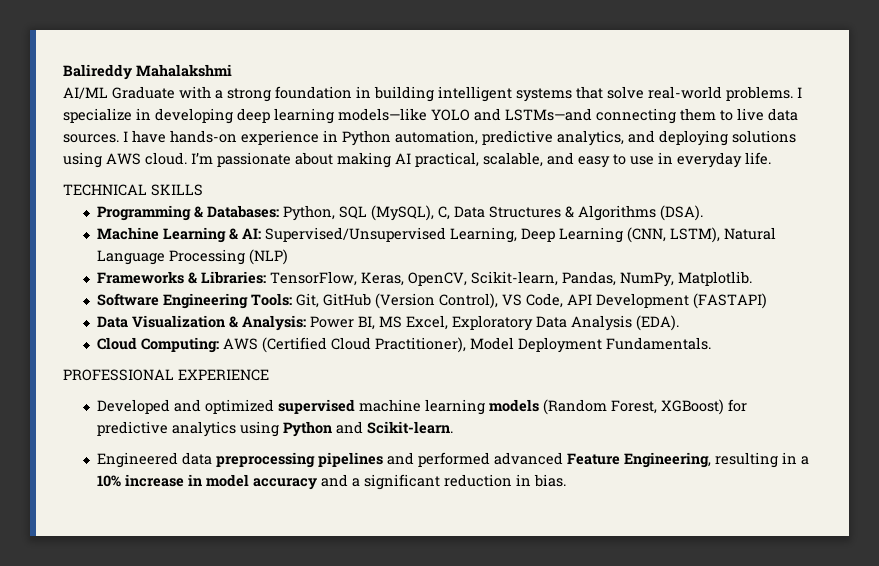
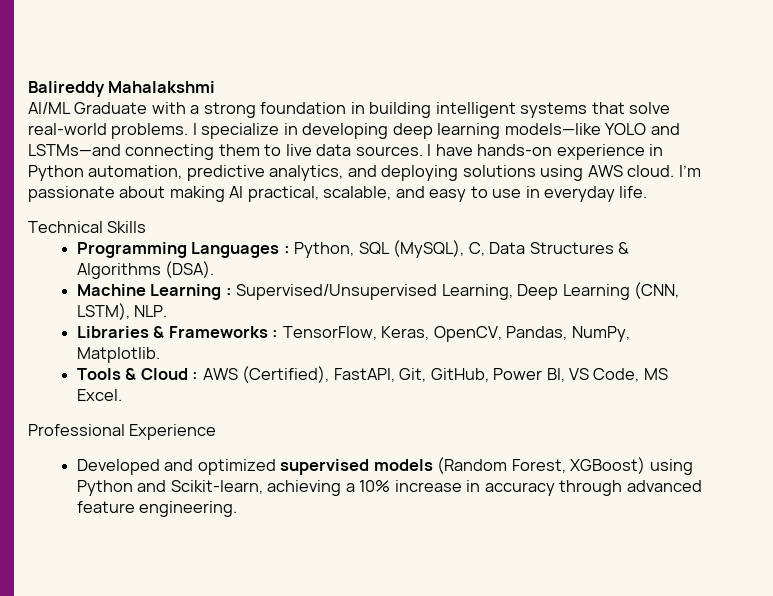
[63,184,203,196] TECHNICAL SKILLS -> [28,221,147,233] Technical Skills
[194,205,280,218] & Databases: -> [191,242,290,258] Languages :
[229,228,262,240] & AI: -> [225,288,232,296] :
[724,227,777,240] [97,249,289,265] [97,271,267,284] Natural Language Processing (NLP) // Frameworks & Libraries: -> [134,305,168,317] [77,326,279,338] NLP. // Libraries & Frameworks :
[471,271,559,286] Scikit-learn, -> (502, 334) none
[97,293,768,309] [97,315,680,331] [97,337,712,353] [63,369,269,381] Software Engineering Tools: Git, GitHub (Version Control), VS Code, API Development (FASTAPI) // Data Visualization & Analysis: Power BI, MS Excel, Exploratory Data Analysis (EDA). // Cloud Computing: AWS (Certified Cloud Practitioner), Model Deployment Fundamentals. // PROFESSIONAL EXPERIENCE -> [77,366,668,383] [77,389,123,401] [28,424,217,440] Tools & Cloud : AWS (Certified), FastAPI, Git, GitHub, Power BI, VS Code, MS Excel. // Professional Experience
[359,399,486,415] machine learning -> (370, 467) none
[728,399,748,412] [97,421,454,437] [97,452,810,468] [97,474,567,490] for predictive analytics using Python and Scikit-learn. // Engineered data preprocessing pipelines and performed advanced Feature Engineering, resulting in a 10% increase in model accuracy and a significant reduction in bias. -> [649,459,693,475] [77,480,702,496] [77,501,238,517] using Python and Scikit-learn, achieving a 10% increase in accuracy through advanced feature engineering.

